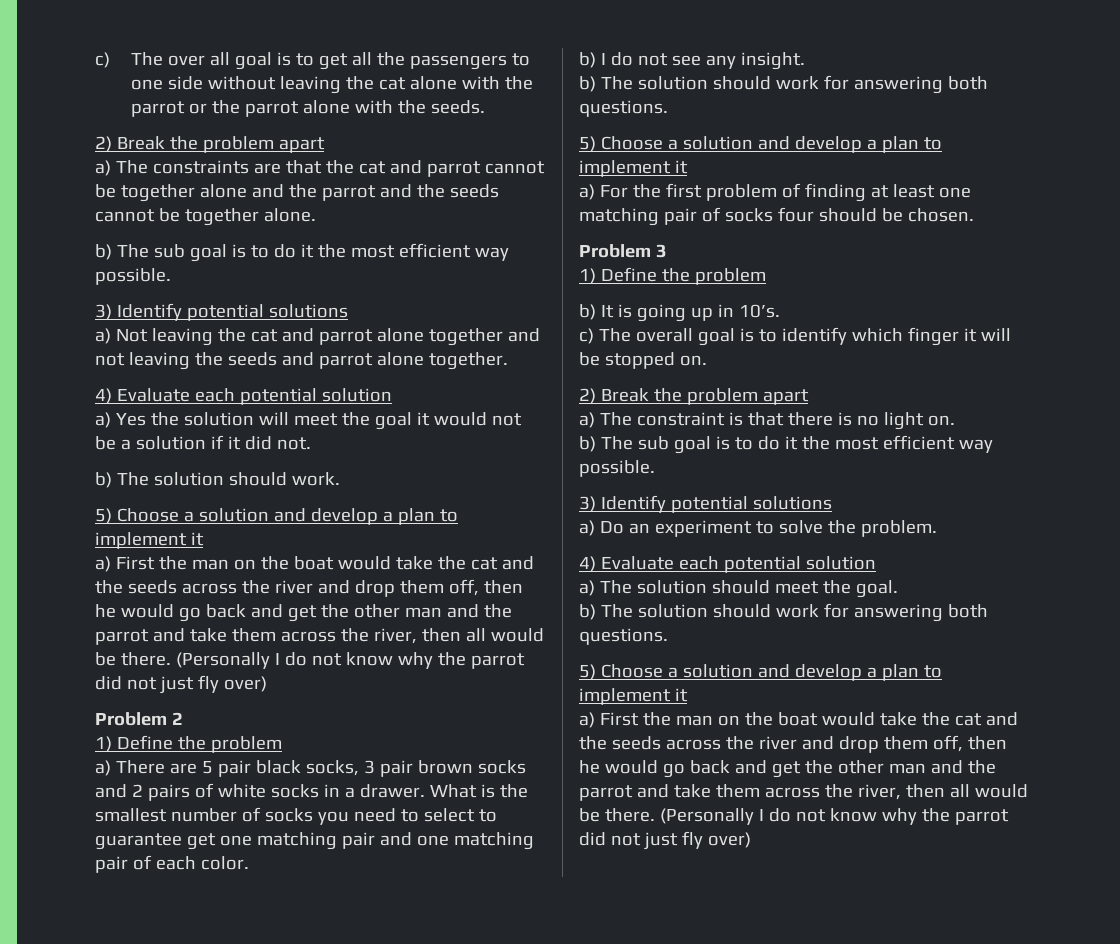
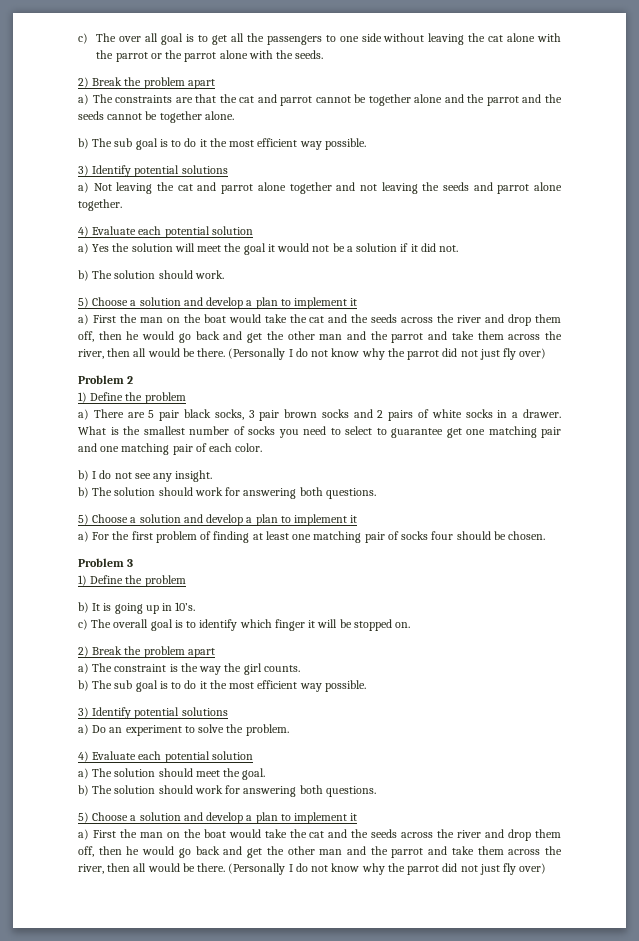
[747,412,955,430] that there is no light on. -> [180,663,300,675] the way the girl counts.

